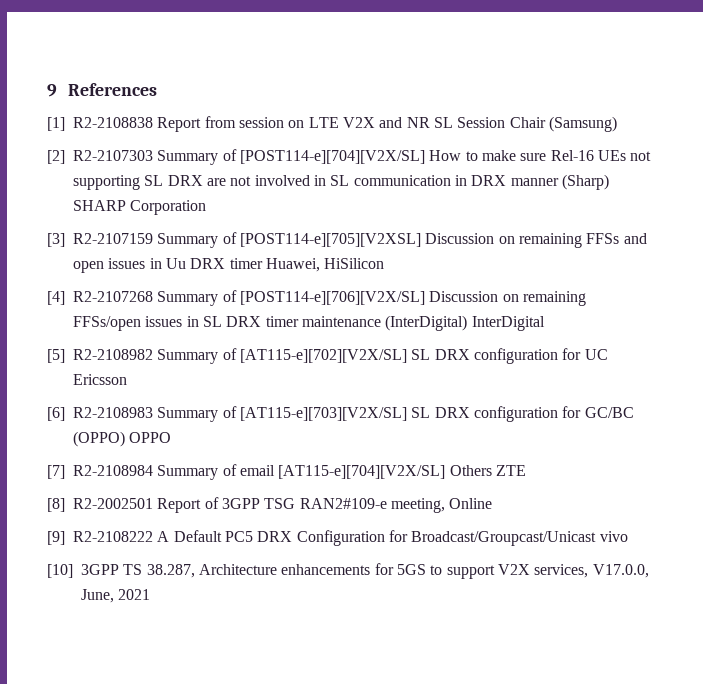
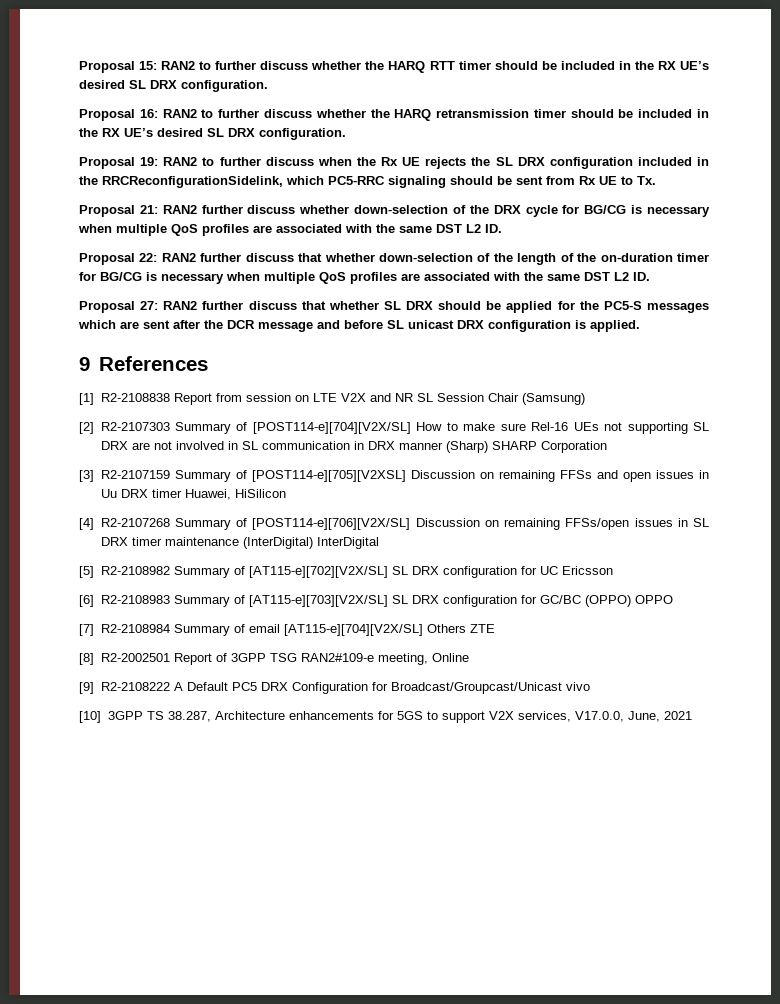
(47, 90) none -> [79,61,709,73] [79,80,268,92] [79,109,710,121] [79,128,346,140] [79,157,709,169] [79,176,656,188] [79,205,710,217] [78,224,502,236] [79,253,710,265] [79,272,650,284] [79,301,709,313] [78,320,640,332] Proposal 15: RAN2 to further discuss whether the HARQ RTT timer should be included in the RX UE’s desired SL DRX configuration. // Proposal 16: RAN2 to further discuss whether the HARQ retransmission timer should be included in the RX UE’s desired SL DRX configuration. // Proposal 19: RAN2 to further discuss when the Rx UE rejects the SL DRX configuration included in the RRCReconfigurationSidelink, which PC5-RRC signaling should be sent from Rx UE to Tx. // Proposal 21: RAN2 further discuss whether down-selection of the DRX cycle for BG/CG is necessary when multiple QoS profiles are associated with the same DST L2 ID. // Proposal 22: RAN2 further discuss that whether down-selection of the length of the on-duration timer for BG/CG is necessary when multiple QoS profiles are associated with the same DST L2 ID. // Proposal 27: RAN2 further discuss that whether SL DRX should be applied for the PC5-S messages which are sent after the DCR message and before SL unicast DRX configuration is applied. //

